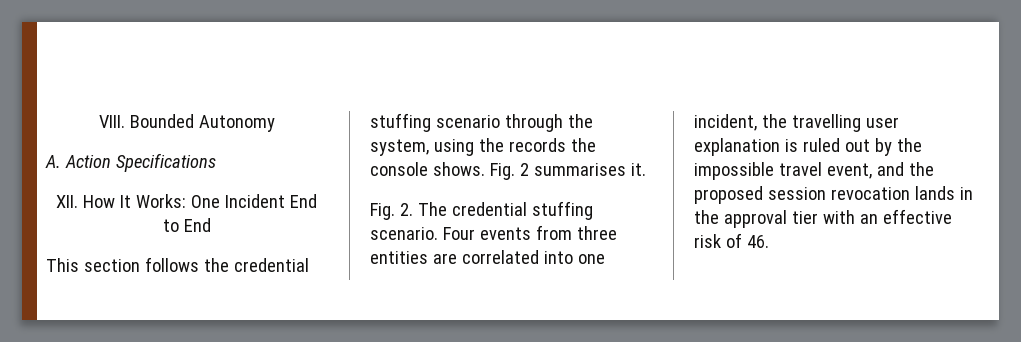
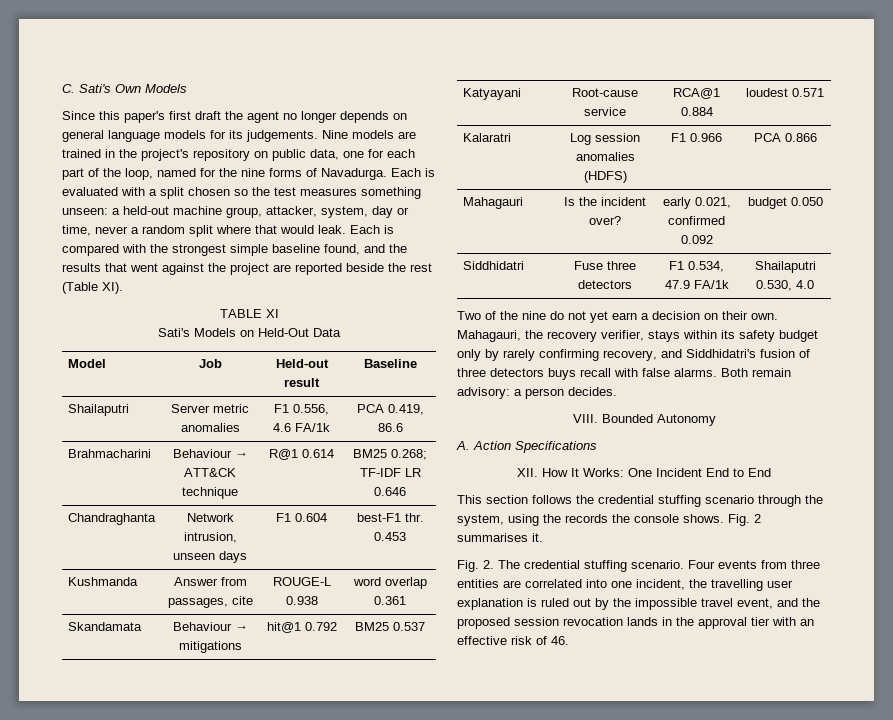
(98, 121) none -> [62,84,187,93] [62,111,407,123] [62,130,416,142] [62,149,415,161] [62,168,435,180] [62,187,421,199] [62,206,409,218] [62,225,394,237] [62,244,407,256] [62,263,432,275] [62,282,123,294] [219,309,279,318] [158,328,341,337] [67,359,106,368] [198,359,222,368] [275,359,329,368] [284,378,320,387] [363,359,417,368] [67,404,129,416] [171,404,249,413] [180,423,240,432] [274,404,329,415] [273,423,330,432] [356,404,424,415] [377,423,403,432] [67,449,151,458] [172,449,248,458] [184,468,236,477] [182,487,238,499] [269,449,334,460] [353,449,427,460] [359,468,421,477] [374,487,406,496] [67,513,156,525] [186,513,234,522] [183,532,237,543] [173,551,247,563] [276,513,327,522] [356,513,424,522] [374,532,406,541] [67,577,138,586] [173,577,247,586] [167,596,253,608] [272,577,331,586] [285,596,318,605] [352,577,427,589] [374,596,406,605] [67,622,142,631] [172,622,248,631] [178,641,242,653] [266,622,337,633] [355,622,425,631] [462,88,521,100] [572,88,638,97] [584,107,626,116] [673,88,720,99] [680,107,713,116] [746,88,824,97] [462,133,511,142] [570,133,640,145] [575,152,635,161] [583,171,627,183] [671,133,722,142] [753,133,817,142] [462,197,523,209] [564,197,646,206] [589,216,621,225] [662,197,731,209] [668,216,725,225] [680,235,713,244] [747,197,823,209] [462,261,524,270] [574,261,636,270] [578,280,632,289] [669,261,724,272] [664,280,729,289] [754,261,816,273] [756,280,814,291] [457,311,778,323] [457,330,818,342] [457,349,810,361] [457,368,791,380] [457,387,617,399] C. Sati's Own Models // Since this paper's first draft the agent no longer depends on general language models for its judgements. Nine models are trained in the project's repository on public data, one for each part of the loop, named for the nine forms of Navadurga. Each is evaluated with a split chosen so the test measures something unseen: a held-out machine group, attacker, system, day or time, never a random split where that would leak. Each is compared with the strongest simple baseline found, and the results that went against the project are reported beside the rest (Table XI). // TABLE XI // Sati's Models on Held-Out Data // Model | Job | Held-out result | Baseline // Shailaputri | Server metric anomalies | F1 0.556, 4.6 FA/1k | PCA 0.419, 86.6 // Brahmacharini | Behaviour → ATT&CK technique | R@1 0.614 | BM25 0.268; TF-IDF LR 0.646 // Chandraghanta | Network intrusion, unseen days | F1 0.604 | best-F1 thr. 0.453 // Kushmanda | Answer from passages, cite | ROUGE-L 0.938 | word overlap 0.361 // Skandamata | Behaviour → mitigations | hit@1 0.792 | BM25 0.537 // Katyayani | Root-cause service | RCA@1 0.884 | loudest 0.571 // Kalaratri | Log session anomalies (HDFS) | F1 0.966 | PCA 0.866 // Mahagauri | Is the incident over? | early 0.021, confirmed 0.092 | budget 0.050 // Siddhidatri | Fuse three detectors | F1 0.534, 47.9 FA/1k | Shailaputri 0.530, 4.0 // Two of the nine do not yet earn a decision on their own. Mahagauri, the recovery verifier, stays within its safety budget only by rarely confirming recovery, and Siddhidatri's fusion of three detectors buys recall with false alarms. Both remain advisory: a person decides. //

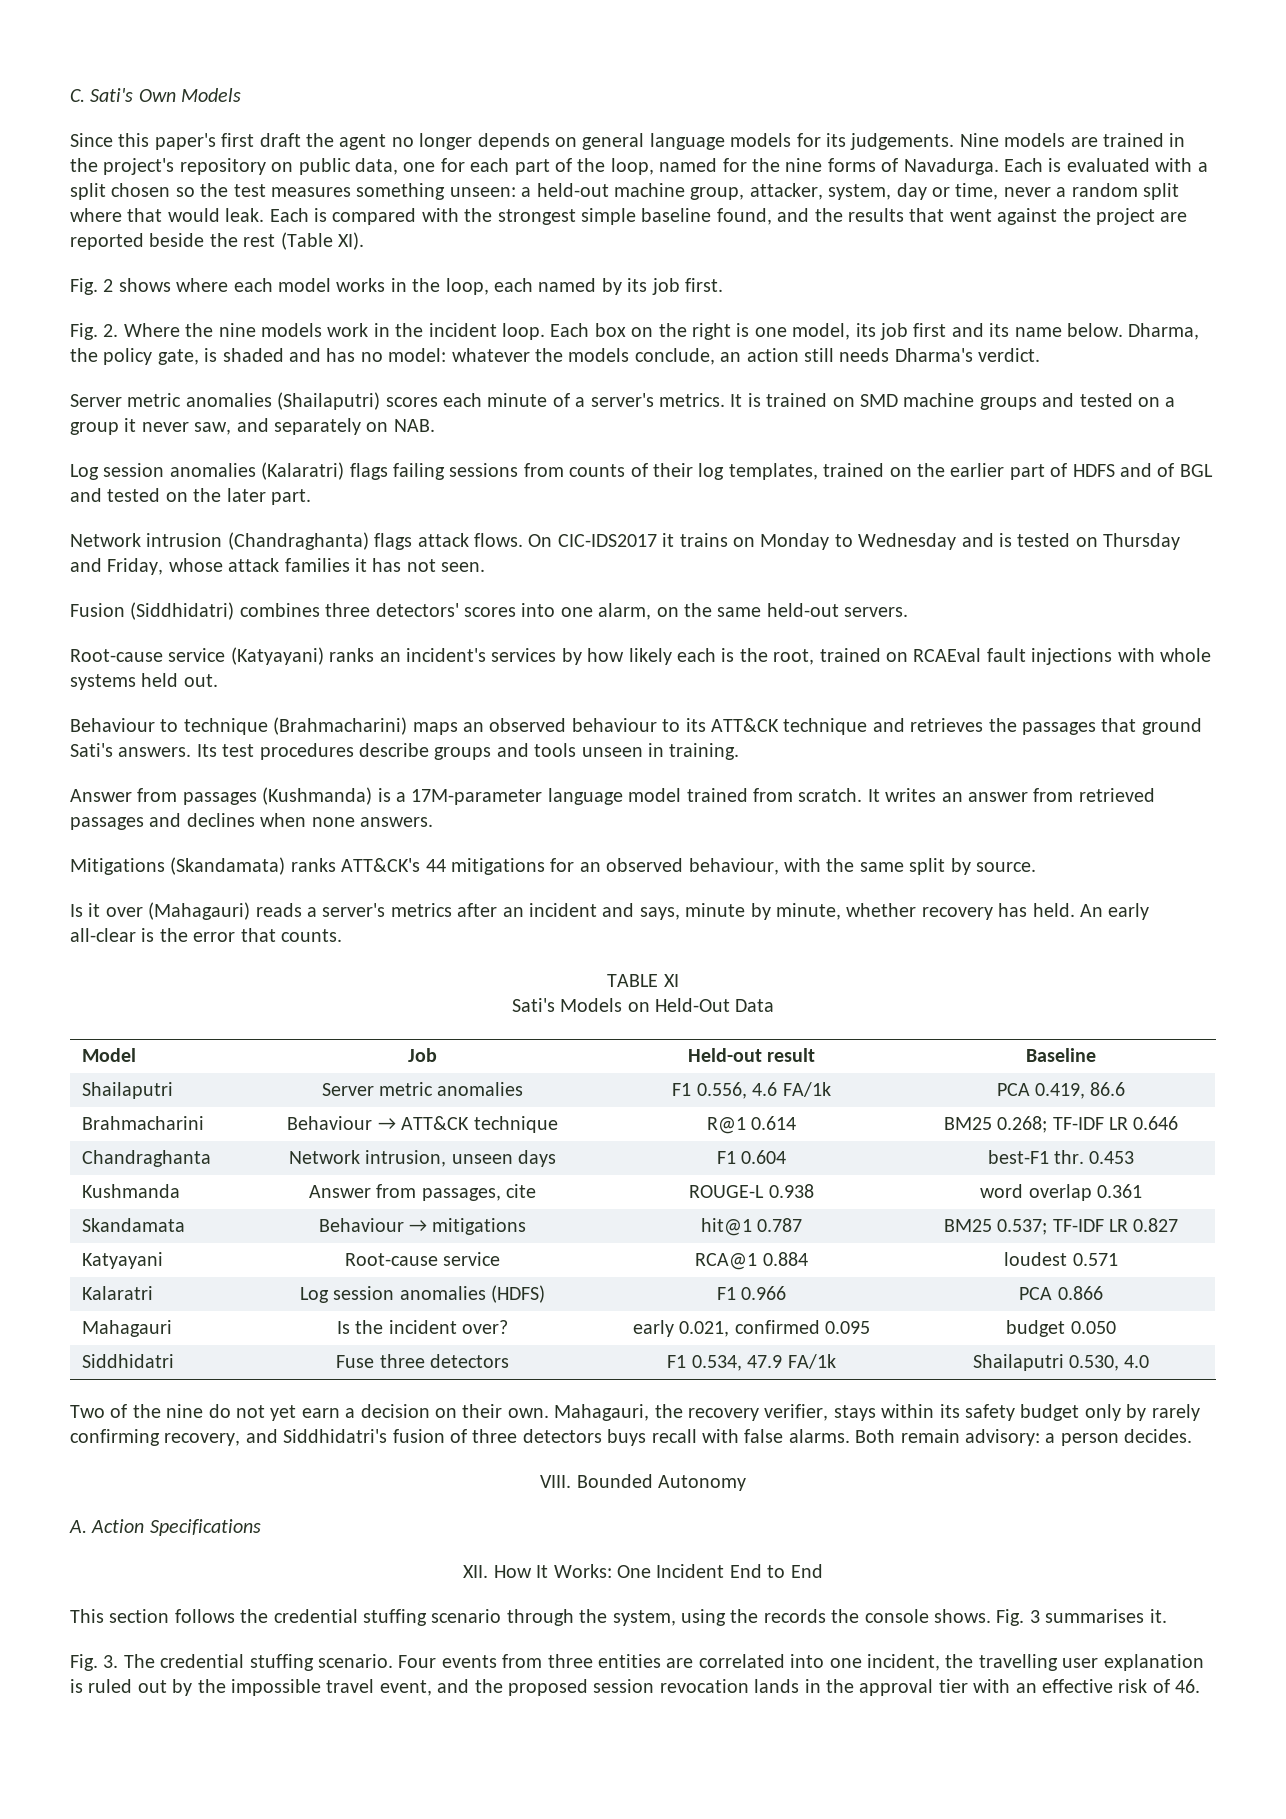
(123, 288) none -> [70,278,723,295] [70,323,1200,340] [70,348,1041,365] [70,392,1176,410] [70,418,435,435] [70,462,1213,480] [70,488,311,505] [70,532,1181,550] [70,558,486,575] [70,602,909,620] [70,647,1211,665] [70,673,218,690] [70,717,1202,735] [70,743,740,760] [70,787,1155,805] [70,813,433,830] [70,857,1036,875] [70,902,1150,920] [70,928,342,942] // Fig. 2 shows where each model works in the loop, each named by its job first. // Fig. 2. Where the nine models work in the incident loop. Each box on the right is one model, its job first and its name below. Dharma, the policy gate, is shaded and has no model: whatever the models conclude, an action still needs Dharma's verdict. // Server metric anomalies (Shailaputri) scores each minute of a server's metrics. It is trained on SMD machine groups and tested on a group it never saw, and separately on NAB. // Log session anomalies (Kalaratri) flags failing sessions from counts of their log templates, trained on the earlier part of HDFS and of BGL and tested on the later part. // Network intrusion (Chandraghanta) flags attack flows. On CIC-IDS2017 it trains on Monday to Wednesday and is tested on Thursday and Friday, whose attack families it has not seen. // Fusion (Siddhidatri) combines three detectors' scores into one alarm, on the same held-out servers. // Root-cause service (Katyayani) ranks an incident's services by how likely each is the root, trained on RCAEval fault injections with whole systems held out. // Behaviour to technique (Brahmacharini) maps an observed behaviour to its ATT&CK technique and retrieves the passages that ground Sati's answers. Its test procedures describe groups and tools unseen in training. // Answer from passages (Kushmanda) is a 17M-parameter language model trained from scratch. It writes an answer from retrieved passages and declines when none answers. // Mitigations (Skandamata) ranks ATT&CK's 44 mitigations for an observed behaviour, with the same split by source. // Is it over (Mahagauri) reads a server's metrics after an incident and says, minute by minute, whether recovery has held. An early all-clear is the error that counts.
[304,622,337,631] [355,622,425,631] 0.792 | BM25 0.537 -> [757,1218,803,1232] [943,1218,1179,1235] 0.787 | BM25 0.537; TF-IDF LR 0.827
[680,235,713,244] 0.092 -> [825,1321,871,1334] 0.095
[754,514,761,523] 2 -> [1029,1610,1040,1623] 3
[483,560,494,569] 2. -> [103,1655,119,1668] 3.

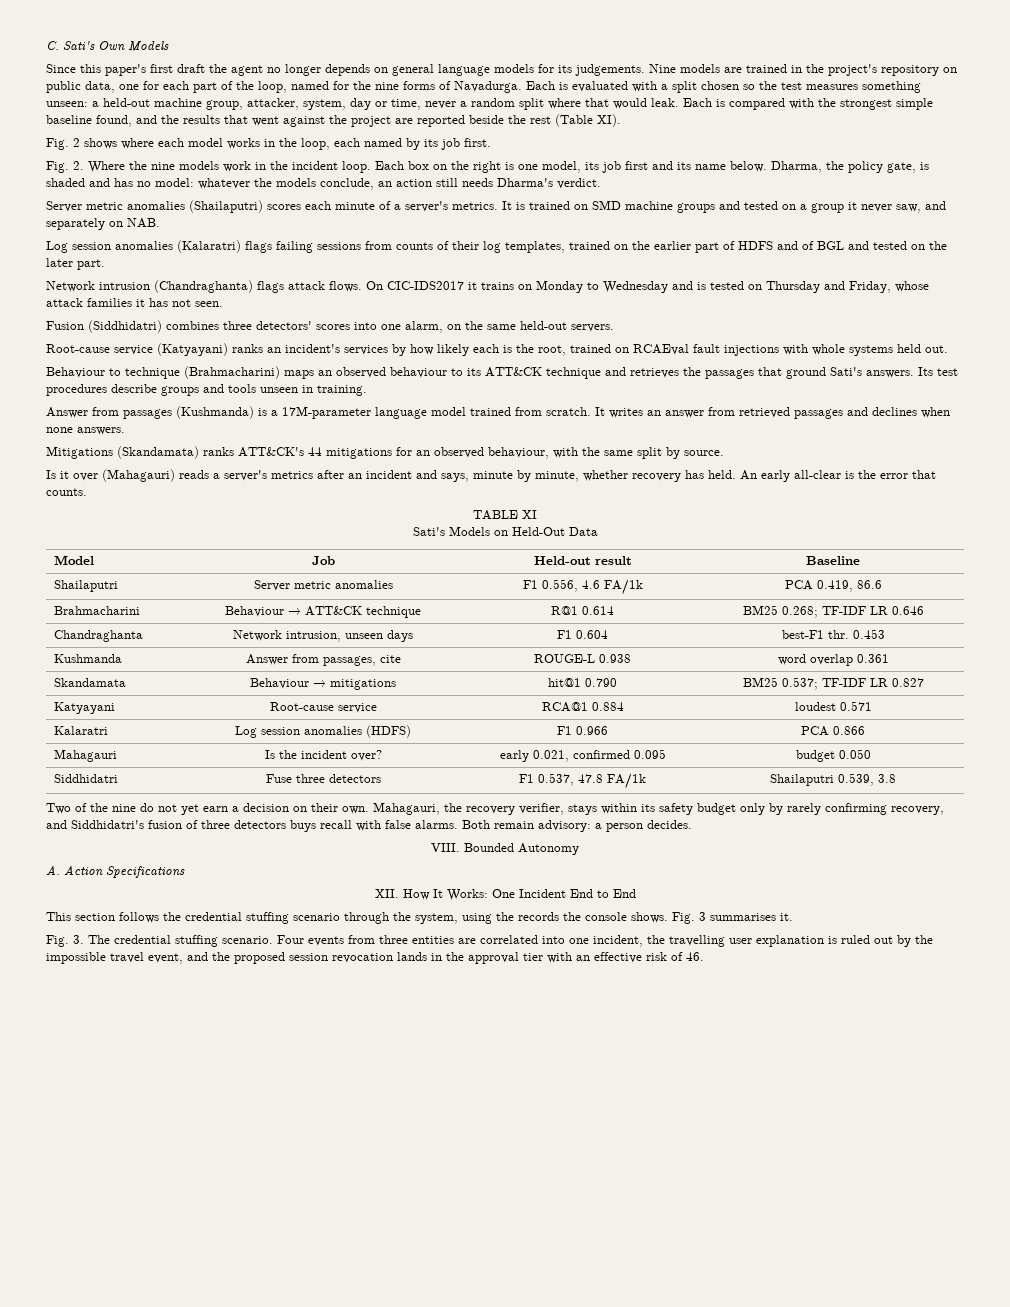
[757,1218,803,1232] 0.787 -> [585,678,617,687] 0.790
[691,1355,783,1371] 0.534, 47.9 -> [538,773,603,786] 0.537, 47.8
[1069,1355,1150,1371] 0.530, 4.0 -> [838,773,896,786] 0.539, 3.8

